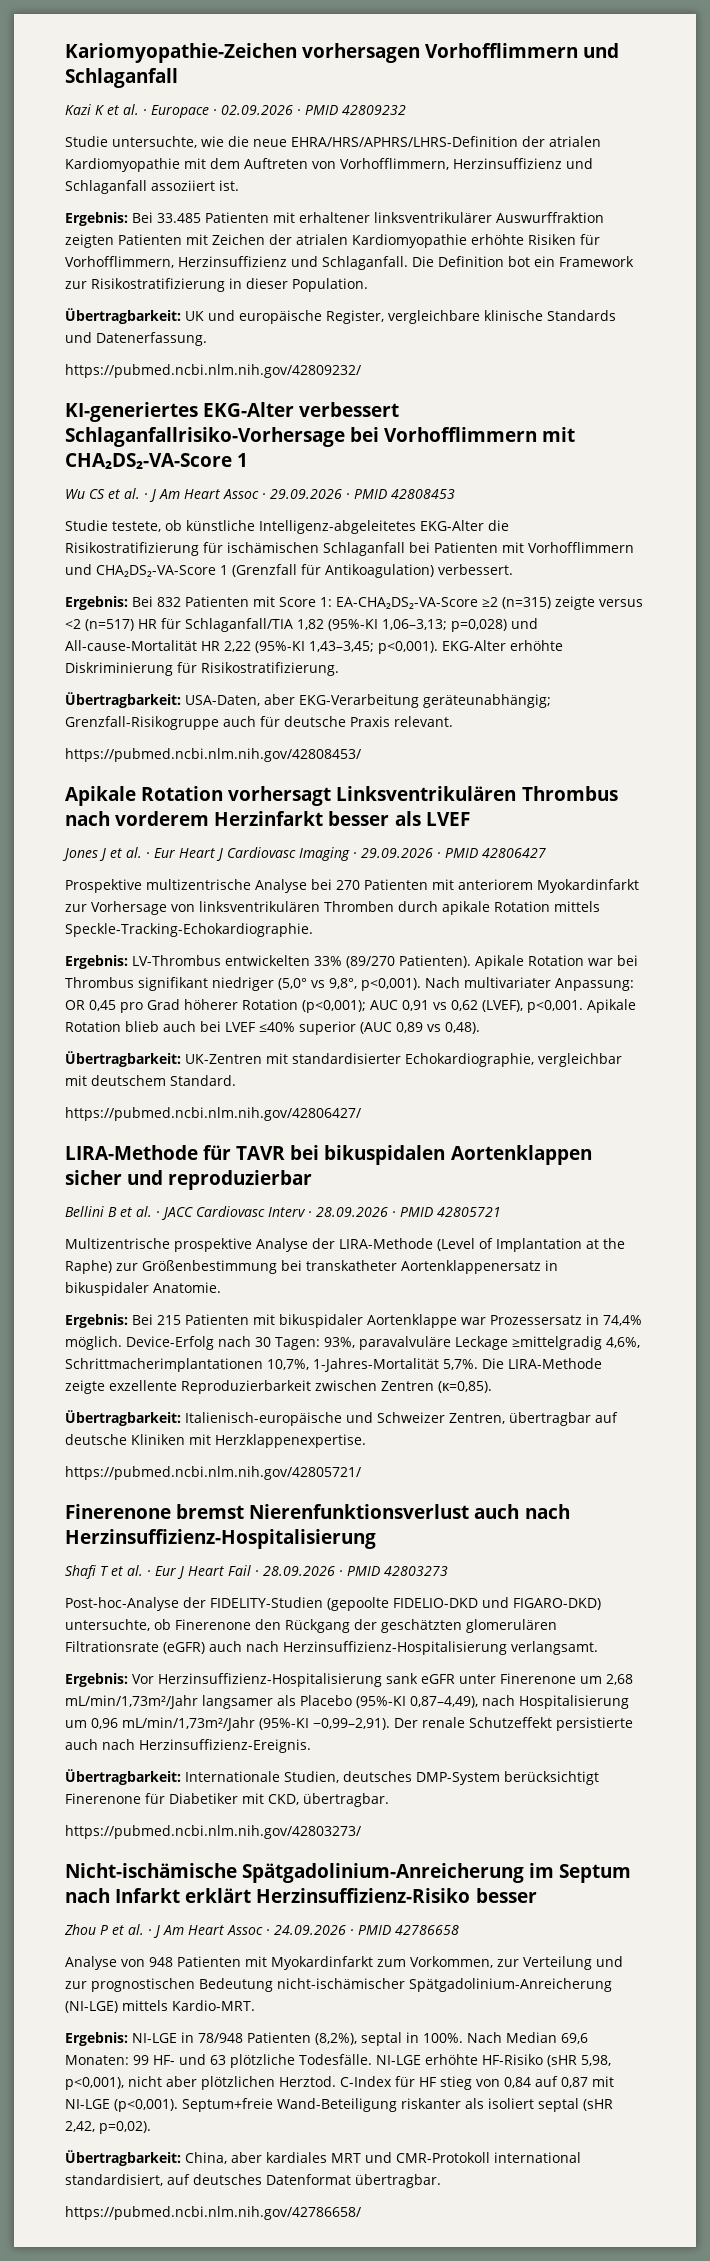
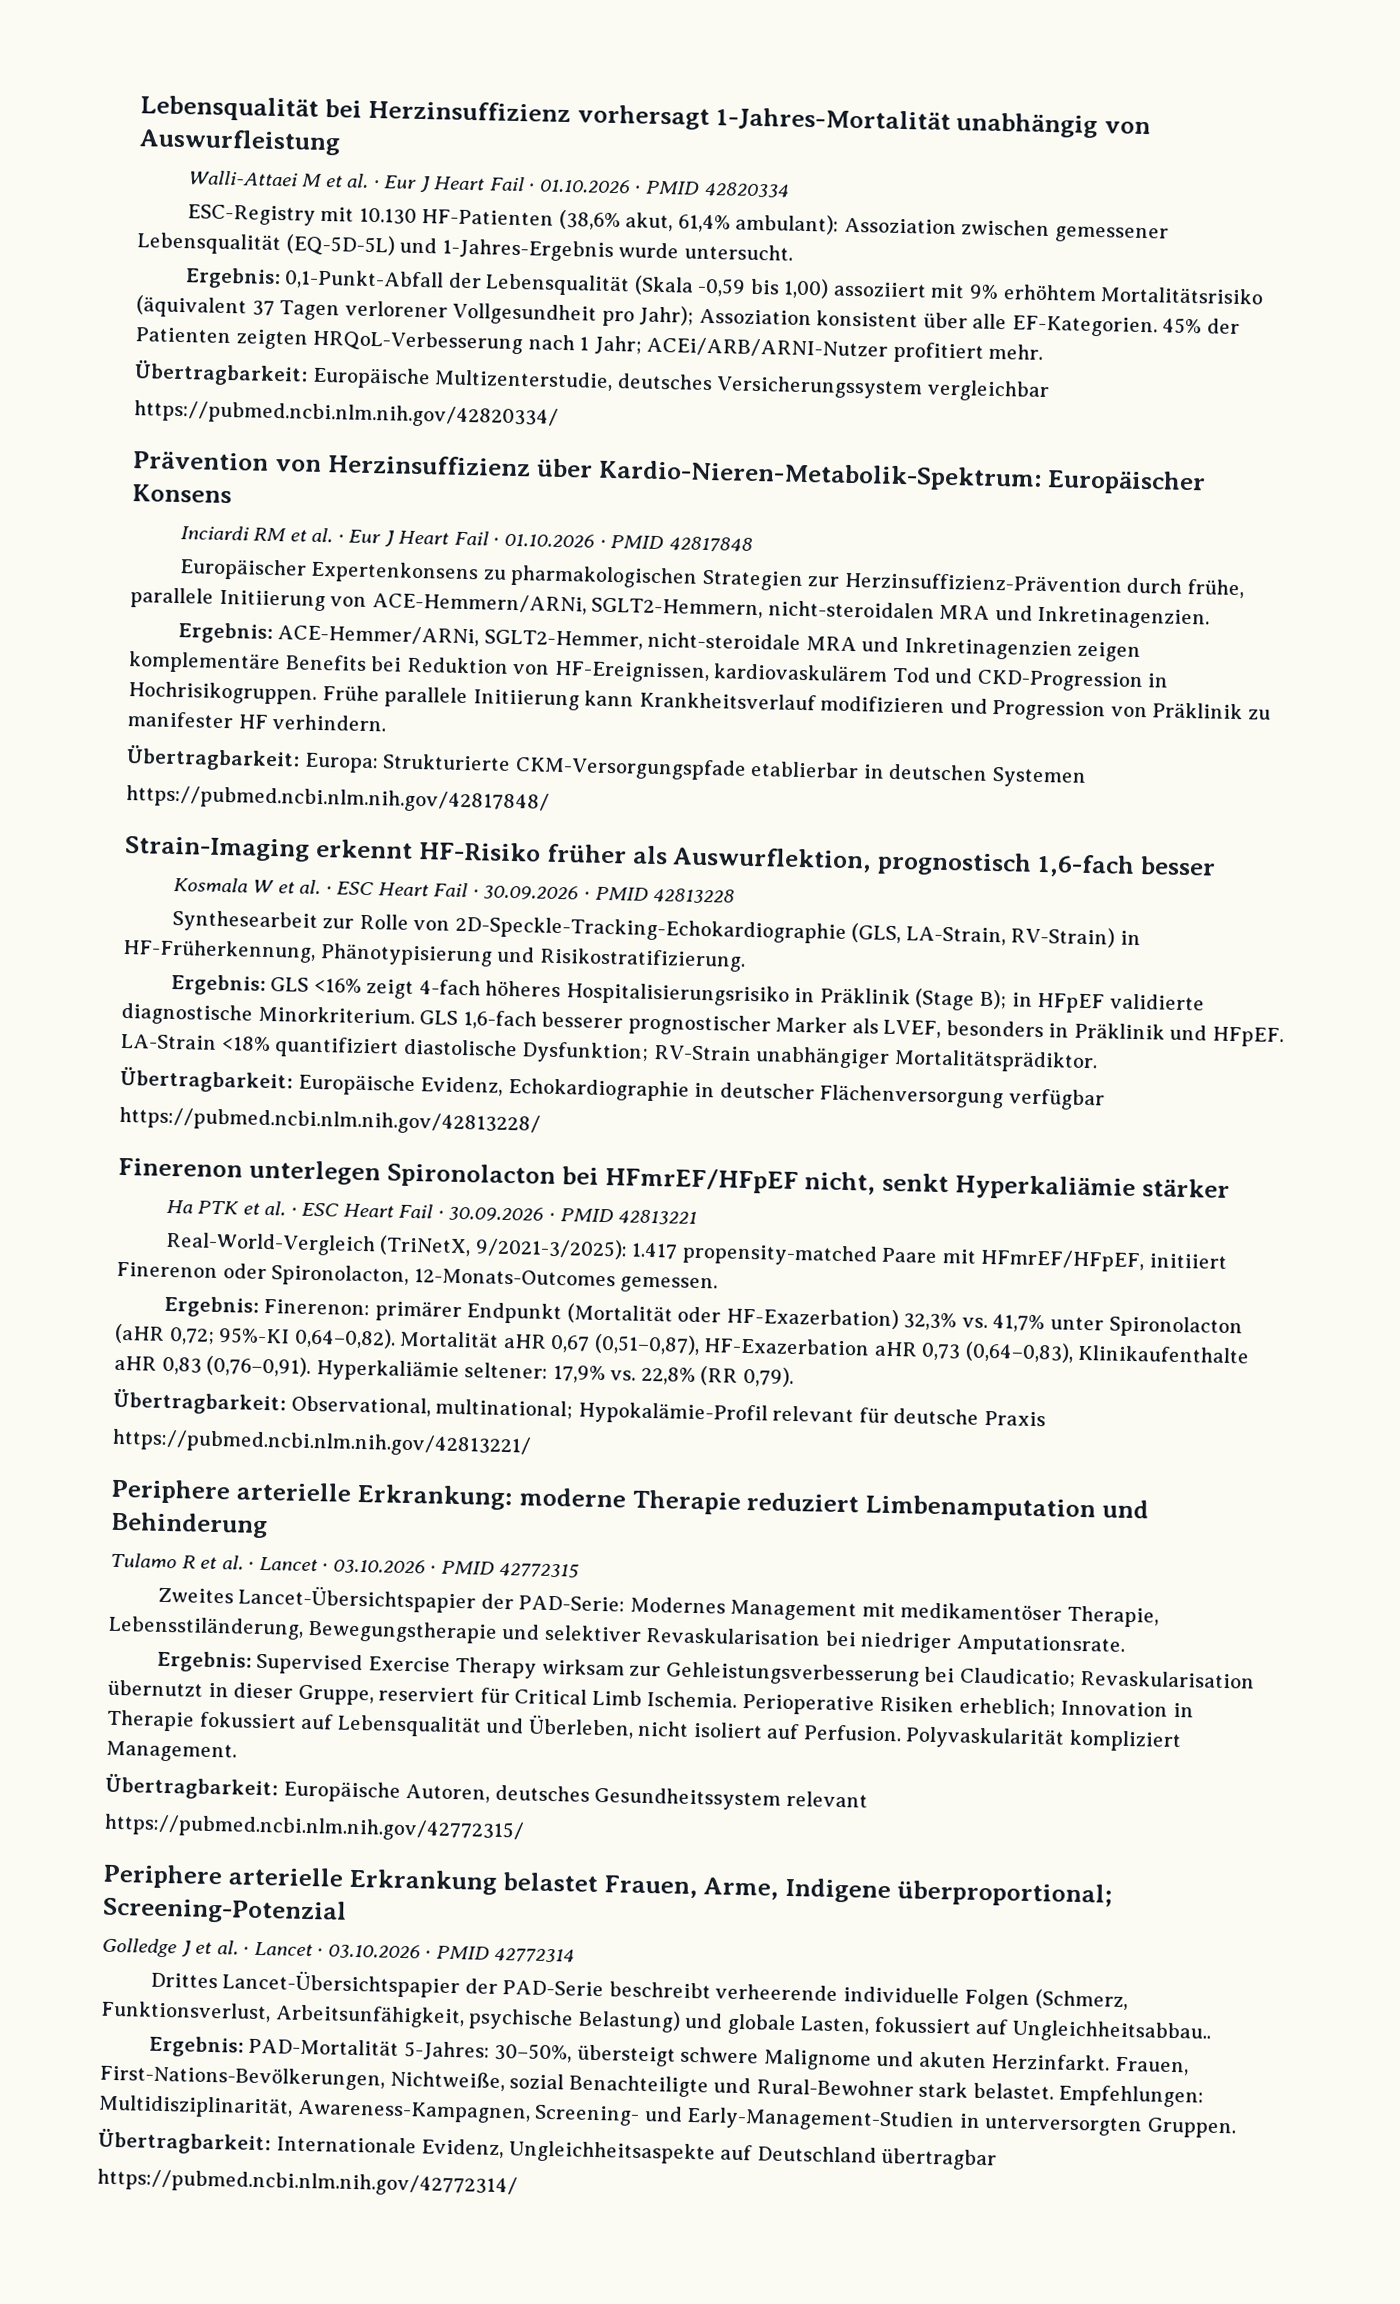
[65,43,620,63] [65,68,178,88] [65,104,406,118] [65,136,601,148] [65,158,593,172] [65,180,239,194] [65,212,604,226] [65,234,600,248] [65,256,634,270] [65,278,368,292] [65,308,616,324] [65,332,207,346] [65,364,361,378] [65,402,400,422] [65,427,576,447] [65,453,249,469] [65,488,455,502] [65,520,509,534] [65,542,634,556] [65,564,513,578] [65,596,643,610] [65,618,538,632] [65,640,563,654] [65,662,339,676] [65,692,551,708] [65,716,453,730] [65,748,361,762] [65,786,618,806] [65,811,470,826] [62,847,546,861] [65,879,639,893] [65,901,600,915] [65,923,313,937] [65,955,638,969] [65,977,634,991] [65,999,636,1013] [65,1021,480,1035] [65,1051,622,1067] [65,1075,236,1086] [65,1107,361,1121] [65,1145,592,1165] [65,1170,313,1190] [65,1206,501,1220] [65,1238,625,1252] [65,1260,558,1274] [65,1282,221,1296] [65,1314,642,1328] [65,1336,640,1350] [65,1358,602,1372] [65,1380,492,1394] [65,1410,618,1426] [65,1434,366,1448] [65,1466,361,1480] [65,1504,570,1519] [65,1529,376,1549] [65,1565,448,1579] [65,1597,601,1611] [65,1619,557,1633] [65,1641,598,1655] [65,1673,633,1687] [65,1695,629,1709] [65,1717,633,1731] [65,1739,311,1753] [65,1769,599,1785] [65,1793,389,1807] [65,1825,361,1839] [65,1863,632,1883] [65,1888,537,1903] [64,1924,459,1938] [65,1956,623,1970] [65,1978,612,1992] [65,2000,255,2013] [65,2032,588,2046] [65,2054,611,2068] [65,2076,614,2090] [65,2098,613,2112] [65,2121,151,2134] [65,2150,581,2166] [65,2174,441,2188] [65,2206,361,2220] Kariomyopathie-Zeichen vorhersagen Vorhofflimmern und Schlaganfall // Kazi K et al. · Europace · 02.09.2026 · PMID 42809232 // Studie untersuchte, wie die neue EHRA/HRS/APHRS/LHRS-Definition der atrialen Kardiomyopathie mit dem Auftreten von Vorhofflimmern, Herzinsuffizienz und Schlaganfall assoziiert ist. // Ergebnis: Bei 33.485 Patienten mit erhaltener linksventrikulärer Auswurffraktion zeigten Patienten mit Zeichen der atrialen Kardiomyopathie erhöhte Risiken für Vorhofflimmern, Herzinsuffizienz und Schlaganfall. Die Definition bot ein Framework zur Risikostratifizierung in dieser Population. // Übertragbarkeit: UK und europäische Register, vergleichbare klinische Standards und Datenerfassung. // https://pubmed.ncbi.nlm.nih.gov/42809232/ // KI-generiertes EKG-Alter verbessert Schlaganfallrisiko-Vorhersage bei Vorhofflimmern mit CHA₂DS₂-VA-Score 1 // Wu CS et al. · J Am Heart Assoc · 29.09.2026 · PMID 42808453 // Studie testete, ob künstliche Intelligenz-abgeleitetes EKG-Alter die Risikostratifizierung für ischämischen Schlaganfall bei Patienten mit Vorhofflimmern und CHA₂DS₂-VA-Score 1 (Grenzfall für Antikoagulation) verbessert. // Ergebnis: Bei 832 Patienten mit Score 1: EA-CHA₂DS₂-VA-Score ≥2 (n=315) zeigte versus <2 (n=517) HR für Schlaganfall/TIA 1,82 (95%-KI 1,06–3,13; p=0,028) und All-cause-Mortalität HR 2,22 (95%-KI 1,43–3,45; p<0,001). EKG-Alter erhöhte Diskriminierung für Risikostratifizierung. // Übertragbarkeit: USA-Daten, aber EKG-Verarbeitung geräteunabhängig; Grenzfall-Risikogruppe auch für deutsche Praxis relevant. // https://pubmed.ncbi.nlm.nih.gov/42808453/ // Apikale Rotation vorhersagt Linksventrikulären Thrombus nach vorderem Herzinfarkt besser als LVEF // Jones J et al. · Eur Heart J Cardiovasc Imaging · 29.09.2026 · PMID 42806427 // Prospektive multizentrische Analyse bei 270 Patienten mit anteriorem Myokardinfarkt zur Vorhersage von linksventrikulären Thromben durch apikale Rotation mittels Speckle-Tracking-Echokardiographie. // Ergebnis: LV-Thrombus entwickelten 33% (89/270 Patienten). Apikale Rotation war bei Thrombus signifikant niedriger (5,0° vs 9,8°, p<0,001). Nach multivariater Anpassung: OR 0,45 pro Grad höherer Rotation (p<0,001); AUC 0,91 vs 0,62 (LVEF), p<0,001. Apikale Rotation blieb auch bei LVEF ≤40% superior (AUC 0,89 vs 0,48). // Übertragbarkeit: UK-Zentren mit standardisierter Echokardiographie, vergleichbar mit deutschem Standard. // https://pubmed.ncbi.nlm.nih.gov/42806427/ // LIRA-Methode für TAVR bei bikuspidalen Aortenklappen sicher und reproduzierbar // Bellini B et al. · JACC Cardiovasc Interv · 28.09.2026 · PMID 42805721 // Multizentrische prospektive Analyse der LIRA-Methode (Level of Implantation at the Raphe) zur Größenbestimmung bei transkatheter Aortenklappenersatz in bikuspidaler Anatomie. // Ergebnis: Bei 215 Patienten mit bikuspidaler Aortenklappe war Prozessersatz in 74,4% möglich. Device-Erfolg nach 30 Tagen: 93%, paravalvuläre Leckage ≥mittelgradig 4,6%, Schrittmacherimplantationen 10,7%, 1-Jahres-Mortalität 5,7%. Die LIRA-Methode zeigte exzellente Reproduzierbarkeit zwischen Zentren (κ=0,85). // Übertragbarkeit: Italienisch-europäische und Schweizer Zentren, übertragbar auf deutsche Kliniken mit Herzklappenexpertise. // https://pubmed.ncbi.nlm.nih.gov/42805721/ // Finerenone bremst Nierenfunktionsverlust auch nach Herzinsuffizienz-Hospitalisierung // Shafi T et al. · Eur J Heart Fail · 28.09.2026 · PMID 42803273 // Post-hoc-Analyse der FIDELITY-Studien (gepoolte FIDELIO-DKD und FIGARO-DKD) untersuchte, ob Finerenone den Rückgang der geschätzten glomerulären Filtrationsrate (eGFR) auch nach Herzinsuffizienz-Hospitalisierung verlangsamt. // Ergebnis: Vor Herzinsuffizienz-Hospitalisierung sank eGFR unter Finerenone um 2,68 mL/min/1,73m²/Jahr langsamer als Placebo (95%-KI 0,87–4,49), nach Hospitalisierung um 0,96 mL/min/1,73m²/Jahr (95%-KI −0,99–2,91). Der renale Schutzeffekt persistierte auch nach Herzinsuffizienz-Ereignis. // Übertragbarkeit: Internationale Studien, deutsches DMP-System berücksichtigt Finerenone für Diabetiker mit CKD, übertragbar. // https://pubmed.ncbi.nlm.nih.gov/42803273/ // Nicht-ischämische Spätgadolinium-Anreicherung im Septum nach Infarkt erklärt Herzinsuffizienz-Risiko besser // Zhou P et al. · J Am Heart Assoc · 24.09.2026 · PMID 42786658 // Analyse von 948 Patienten mit Myokardinfarkt zum Vorkommen, zur Verteilung und zur prognostischen Bedeutung nicht-ischämischer Spätgadolinium-Anreicherung (NI-LGE) mittels Kardio-MRT. // Ergebnis: NI-LGE in 78/948 Patienten (8,2%), septal in 100%. Nach Median 69,6 Monaten: 99 HF- und 63 plötzliche Todesfälle. NI-LGE erhöhte HF-Risiko (sHR 5,98, p<0,001), nicht aber plötzlichen Herztod. C-Index für HF stieg von 0,84 auf 0,87 mit NI-LGE (p<0,001). Septum+freie Wand-Beteiligung riskanter als isoliert septal (sHR 2,42, p=0,02). // Übertragbarkeit: China, aber kardiales MRT und CMR-Protokoll international standardisiert, auf deutsches Datenformat übertragbar. // https://pubmed.ncbi.nlm.nih.gov/42786658/ -> [140,95,1152,139] [139,128,341,156] [186,170,790,198] [186,204,1169,244] [137,232,793,263] [184,267,1265,305] [136,295,1240,338] [135,327,1044,364] [134,360,1050,403] [134,400,559,429] [133,451,1207,496] [132,484,232,504] [179,525,753,552] [178,558,1244,599] [130,587,1211,630] [177,622,1142,663] [128,651,1170,693] [128,681,1271,722] [127,711,387,732] [126,745,1087,788] [126,785,550,814] [124,835,1217,878] [172,876,736,904] [171,909,1141,948] [122,938,746,972] [170,973,1205,1014] [121,1002,1284,1048] [121,1033,1098,1074] [120,1066,1105,1111] [119,1106,541,1136] [118,1157,1231,1202] [165,1199,698,1225] [164,1231,1227,1273] [116,1261,719,1294] [163,1295,1243,1339] [114,1323,1251,1364] [114,1355,794,1387] [113,1388,1046,1427] [112,1428,532,1458] [111,1478,1150,1523] [110,1511,268,1539] [110,1552,580,1578] [157,1584,1159,1628] [108,1615,1125,1657] [156,1650,1256,1689] [107,1679,1194,1718] [106,1709,1182,1753] [106,1740,237,1763] [105,1773,868,1811] [104,1813,525,1843] [103,1863,1114,1908] [102,1896,347,1925] [102,1937,576,1963] [149,1969,1128,2011] [100,2000,1212,2044] [148,2035,1189,2076] [99,2064,1205,2108] [98,2094,1237,2139] [98,2128,998,2171] [97,2168,518,2198] Lebensqualität bei Herzinsuffizienz vorhersagt 1-Jahres-Mortalität unabhängig von Auswurfleistung // Walli-Attaei M et al. · Eur J Heart Fail · 01.10.2026 · PMID 42820334 // ESC-Registry mit 10.130 HF-Patienten (38,6% akut, 61,4% ambulant): Assoziation zwischen gemessener Lebensqualität (EQ-5D-5L) und 1-Jahres-Ergebnis wurde untersucht. // Ergebnis: 0,1-Punkt-Abfall der Lebensqualität (Skala -0,59 bis 1,00) assoziiert mit 9% erhöhtem Mortalitätsrisiko (äquivalent 37 Tagen verlorener Vollgesundheit pro Jahr); Assoziation konsistent über alle EF-Kategorien. 45% der Patienten zeigten HRQoL-Verbesserung nach 1 Jahr; ACEi/ARB/ARNI-Nutzer profitiert mehr. // Übertragbarkeit: Europäische Multizenterstudie, deutsches Versicherungssystem vergleichbar // https://pubmed.ncbi.nlm.nih.gov/42820334/ // Prävention von Herzinsuffizienz über Kardio-Nieren-Metabolik-Spektrum: Europäischer Konsens // Inciardi RM et al. · Eur J Heart Fail · 01.10.2026 · PMID 42817848 // Europäischer Expertenkonsens zu pharmakologischen Strategien zur Herzinsuffizienz-Prävention durch frühe, parallele Initiierung von ACE-Hemmern/ARNi, SGLT2-Hemmern, nicht-steroidalen MRA und Inkretinagenzien. // Ergebnis: ACE-Hemmer/ARNi, SGLT2-Hemmer, nicht-steroidale MRA und Inkretinagenzien zeigen komplementäre Benefits bei Reduktion von HF-Ereignissen, kardiovaskulärem Tod und CKD-Progression in Hochrisikogruppen. Frühe parallele Initiierung kann Krankheitsverlauf modifizieren und Progression von Präklinik zu manifester HF verhindern. // Übertragbarkeit: Europa: Strukturierte CKM-Versorgungspfade etablierbar in deutschen Systemen // https://pubmed.ncbi.nlm.nih.gov/42817848/ // Strain-Imaging erkennt HF-Risiko früher als Auswurflektion, prognostisch 1,6-fach besser // Kosmala W et al. · ESC Heart Fail · 30.09.2026 · PMID 42813228 // Synthesearbeit zur Rolle von 2D-Speckle-Tracking-Echokardiographie (GLS, LA-Strain, RV-Strain) in HF-Früherkennung, Phänotypisierung und Risikostratifizierung. // Ergebnis: GLS <16% zeigt 4-fach höheres Hospitalisierungsrisiko in Präklinik (Stage B); in HFpEF validierte diagnostische Minorkriterium. GLS 1,6-fach besserer prognostischer Marker als LVEF, besonders in Präklinik und HFpEF. LA-Strain <18% quantifiziert diastolische Dysfunktion; RV-Strain unabhängiger Mortalitätsprädiktor. // Übertragbarkeit: Europäische Evidenz, Echokardiographie in deutscher Flächenversorgung verfügbar // https://pubmed.ncbi.nlm.nih.gov/42813228/ // Finerenon unterlegen Spironolacton bei HFmrEF/HFpEF nicht, senkt Hyperkaliämie stärker // Ha PTK et al. · ESC Heart Fail · 30.09.2026 · PMID 42813221 // Real-World-Vergleich (TriNetX, 9/2021-3/2025): 1.417 propensity-matched Paare mit HFmrEF/HFpEF, initiiert Finerenon oder Spironolacton, 12-Monats-Outcomes gemessen. // Ergebnis: Finerenon: primärer Endpunkt (Mortalität oder HF-Exazerbation) 32,3% vs. 41,7% unter Spironolacton (aHR 0,72; 95%-KI 0,64–0,82). Mortalität aHR 0,67 (0,51–0,87), HF-Exazerbation aHR 0,73 (0,64–0,83), Klinikaufenthalte aHR 0,83 (0,76–0,91). Hyperkaliämie seltener: 17,9% vs. 22,8% (RR 0,79). // Übertragbarkeit: Observational, multinational; Hypokalämie-Profil relevant für deutsche Praxis // https://pubmed.ncbi.nlm.nih.gov/42813221/ // Periphere arterielle Erkrankung: moderne Therapie reduziert Limbenamputation und Behinderung // Tulamo R et al. · Lancet · 03.10.2026 · PMID 42772315 // Zweites Lancet-Übersichtspapier der PAD-Serie: Modernes Management mit medikamentöser Therapie, Lebensstiländerung, Bewegungstherapie und selektiver Revaskularisation bei niedriger Amputationsrate. // Ergebnis: Supervised Exercise Therapy wirksam zur Gehleistungsverbesserung bei Claudicatio; Revaskularisation übernutzt in dieser Gruppe, reserviert für Critical Limb Ischemia. Perioperative Risiken erheblich; Innovation in Therapie fokussiert auf Lebensqualität und Überleben, nicht isoliert auf Perfusion. Polyvaskularität kompliziert Management. // Übertragbarkeit: Europäische Autoren, deutsches Gesundheitssystem relevant // https://pubmed.ncbi.nlm.nih.gov/42772315/ // Periphere arterielle Erkrankung belastet Frauen, Arme, Indigene überproportional; Screening-Potenzial // Golledge J et al. · Lancet · 03.10.2026 · PMID 42772314 // Drittes Lancet-Übersichtspapier der PAD-Serie beschreibt verheerende individuelle Folgen (Schmerz, Funktionsverlust, Arbeitsunfähigkeit, psychische Belastung) und globale Lasten, fokussiert auf Ungleichheitsabbau.. // Ergebnis: PAD-Mortalität 5-Jahres: 30–50%, übersteigt schwere Malignome und akuten Herzinfarkt. Frauen, First-Nations-Bevölkerungen, Nichtweiße, sozial Benachteiligte und Rural-Bewohner stark belastet. Empfehlungen: Multidisziplinarität, Awareness-Kampagnen, Screening- und Early-Management-Studien in unterversorgten Gruppen. // Übertragbarkeit: Internationale Evidenz, Ungleichheitsaspekte auf Deutschland übertragbar // https://pubmed.ncbi.nlm.nih.gov/42772314/

